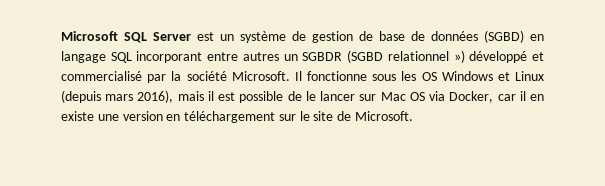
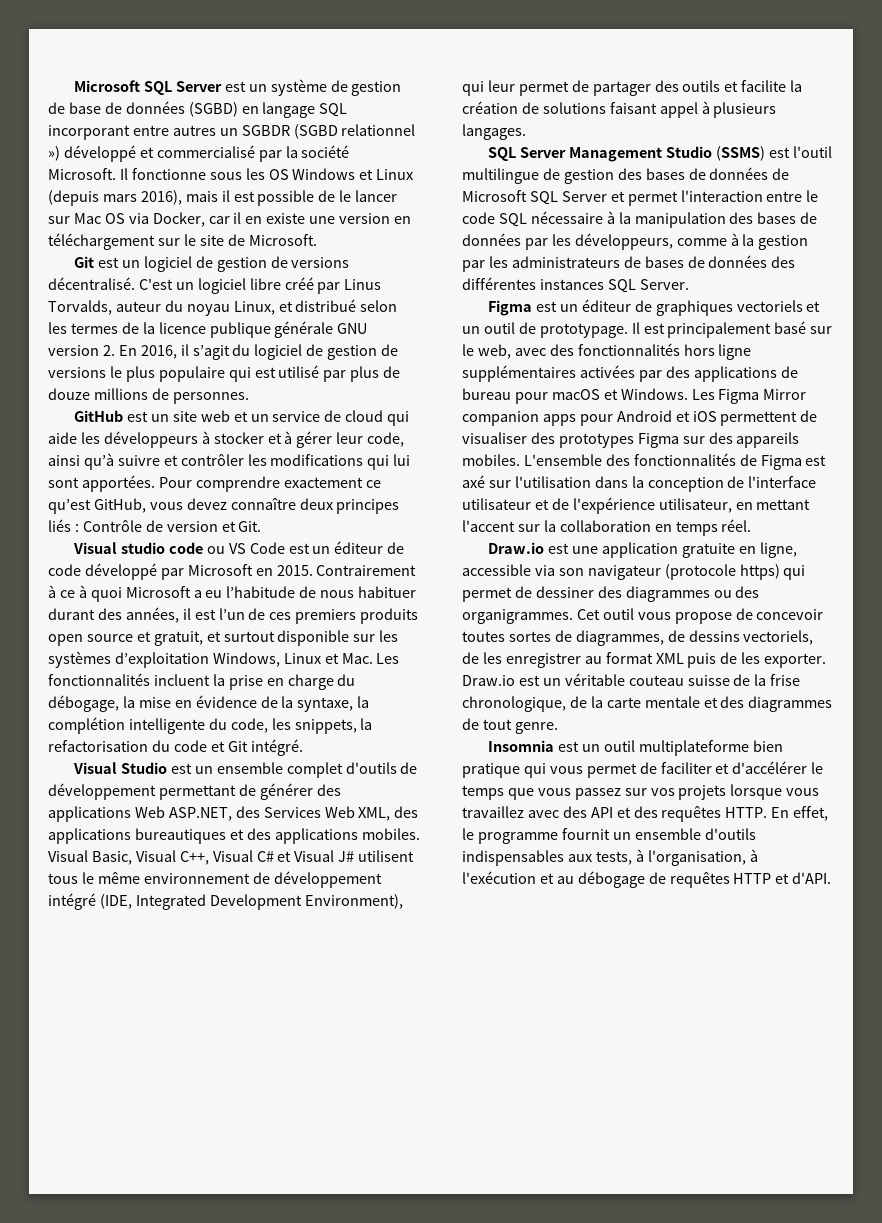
(414, 116) none -> [74,256,350,272] [48,277,382,294] [48,299,398,316] [48,321,368,338] [48,344,399,360] [48,365,401,382] [48,388,249,404] [74,410,410,426] [48,431,405,448] [48,453,411,470] [48,475,381,492] [48,498,400,514] [48,519,262,532] [73,541,405,554] [48,563,417,580] [48,585,417,602] [48,607,419,624] [48,630,399,646] [48,651,400,668] [48,673,356,690] [48,695,370,712] [48,717,373,734] [48,739,303,756] [73,762,418,778] [48,783,341,800] [48,806,419,822] [48,828,420,844] [48,850,415,865] [48,871,382,888] [48,893,403,910] [462,80,803,96] [462,101,777,118] [462,124,526,140] [488,146,832,162] [462,167,790,184] [462,190,819,206] [462,211,818,228] [462,233,809,250] [462,255,796,272] [462,277,689,293] [488,299,821,316] [462,321,833,338] [462,343,752,360] [462,365,798,382] [462,388,807,404] [462,410,818,426] [462,432,800,448] [462,453,827,470] [462,475,817,492] [462,497,811,514] [462,519,752,536] [488,542,797,558] [462,564,806,580] [462,586,760,602] [462,608,824,624] [462,630,814,646] [462,652,827,668] [462,673,801,686] [462,696,833,712] [462,718,558,734] [488,740,783,756] [462,761,824,778] [462,784,820,800] [462,806,829,822] [462,828,756,844] [462,849,758,866] [462,871,832,888] // Git est un logiciel de gestion de versions décentralisé. C'est un logiciel libre créé par Linus Torvalds, auteur du noyau Linux, et distribué selon les termes de la licence publique générale GNU version 2. En 2016, il s’agit du logiciel de gestion de versions le plus populaire qui est utilisé par plus de douze millions de personnes. // GitHub est un site web et un service de cloud qui aide les développeurs à stocker et à gérer leur code, ainsi qu’à suivre et contrôler les modifications qui lui sont apportées. Pour comprendre exactement ce qu’est GitHub, vous devez connaître deux principes liés : Contrôle de version et Git. // Visual studio code ou VS Code est un éditeur de code développé par Microsoft en 2015. Contrairement à ce à quoi Microsoft a eu l’habitude de nous habituer durant des années, il est l’un de ces premiers produits open source et gratuit, et surtout disponible sur les systèmes d’exploitation Windows, Linux et Mac. Les fonctionnalités incluent la prise en charge du débogage, la mise en évidence de la syntaxe, la complétion intelligente du code, les snippets, la refactorisation du code et Git intégré. // Visual Studio est un ensemble complet d'outils de développement permettant de générer des applications Web ASP.NET, des Services Web XML, des applications bureautiques et des applications mobiles. Visual Basic, Visual C++, Visual C# et Visual J# utilisent tous le même environnement de développement intégré (IDE, Integrated Development Environment), qui leur permet de partager des outils et facilite la création de solutions faisant appel à plusieurs langages. // SQL Server Management Studio (SSMS) est l'outil multilingue de gestion des bases de données de Microsoft SQL Server et permet l'interaction entre le code SQL nécessaire à la manipulation des bases de données par les développeurs, comme à la gestion par les administrateurs de bases de données des différentes instances SQL Server. // Figma est un éditeur de graphiques vectoriels et un outil de prototypage. Il est principalement basé sur le web, avec des fonctionnalités hors ligne supplémentaires activées par des applications de bureau pour macOS et Windows. Les Figma Mirror companion apps pour Android et iOS permettent de visualiser des prototypes Figma sur des appareils mobiles. L'ensemble des fonctionnalités de Figma est axé sur l'utilisation dans la conception de l'interface utilisateur et de l'expérience utilisateur, en mettant l'accent sur la collaboration en temps réel. // Draw.io est une application gratuite en ligne, accessible via son navigateur (protocole https) qui permet de dessiner des diagrammes ou des organigrammes. Cet outil vous propose de concevoir toutes sortes de diagrammes, de dessins vectoriels, de les enregistrer au format XML puis de les exporter. Draw.io est un véritable couteau suisse de la frise chronologique, de la carte mentale et des diagrammes de tout genre. // Insomnia est un outil multiplateforme bien pratique qui vous permet de faciliter et d'accélérer le temps que vous passez sur vos projets lorsque vous travaillez avec des API et des requêtes HTTP. En effet, le programme fournit un ensemble d'outils indispensables aux tests, à l'organisation, à l'exécution et au débogage de requêtes HTTP et d'API.

